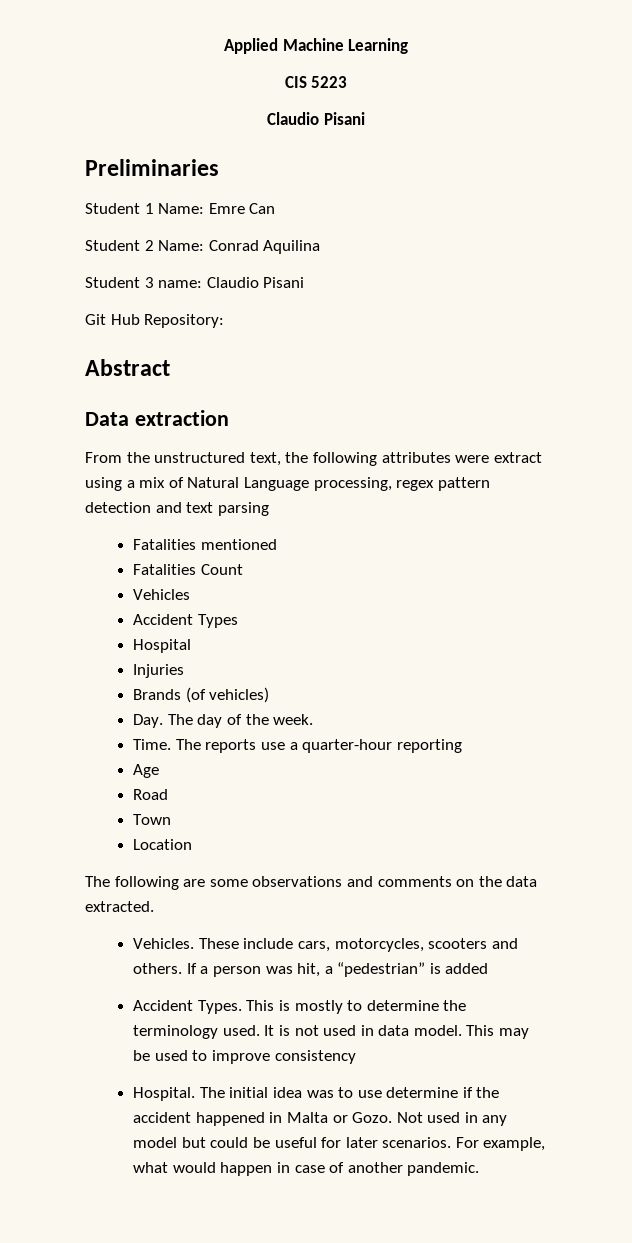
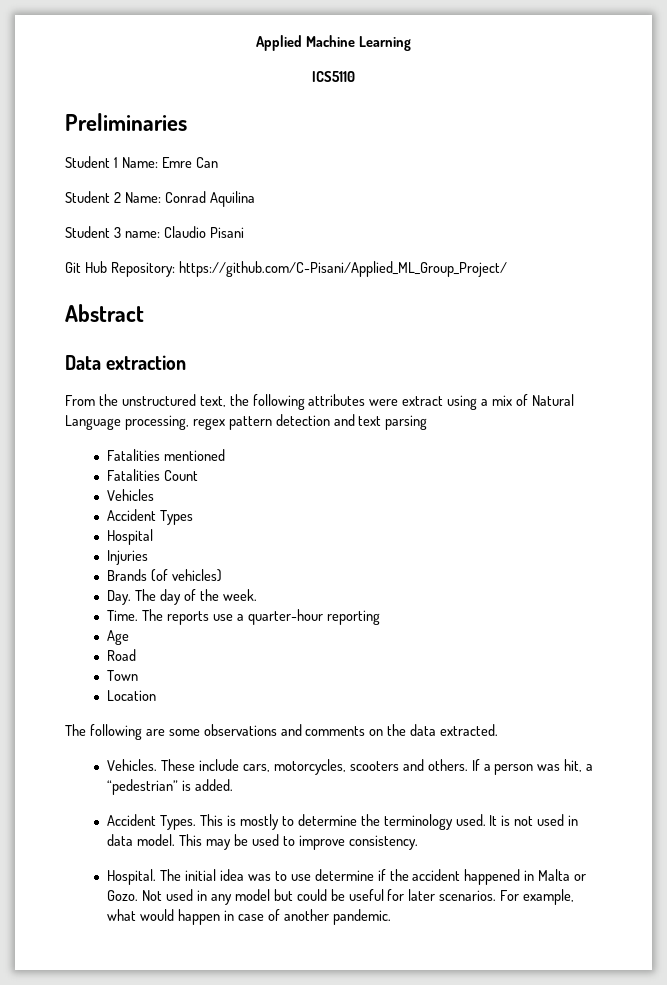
[284,76,348,88] [267,112,365,125] CIS 5223 // Claudio Pisani -> [312,71,355,82] ICS5110
(225, 321) none -> [178,261,507,277] https://github.com/C-Pisani/Applied_ML_Group_Project/
[445,963,489,974] added -> [195,779,234,791] added.
[274,1050,356,1064] consistency -> [348,835,418,850] consistency.

